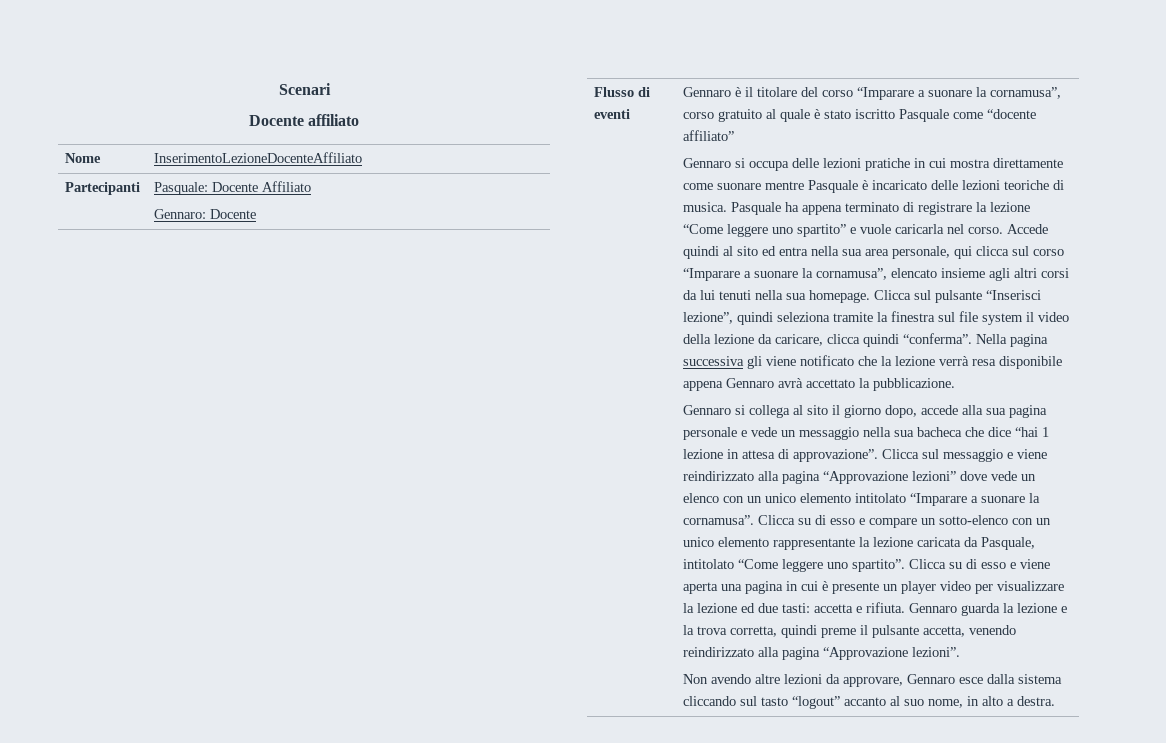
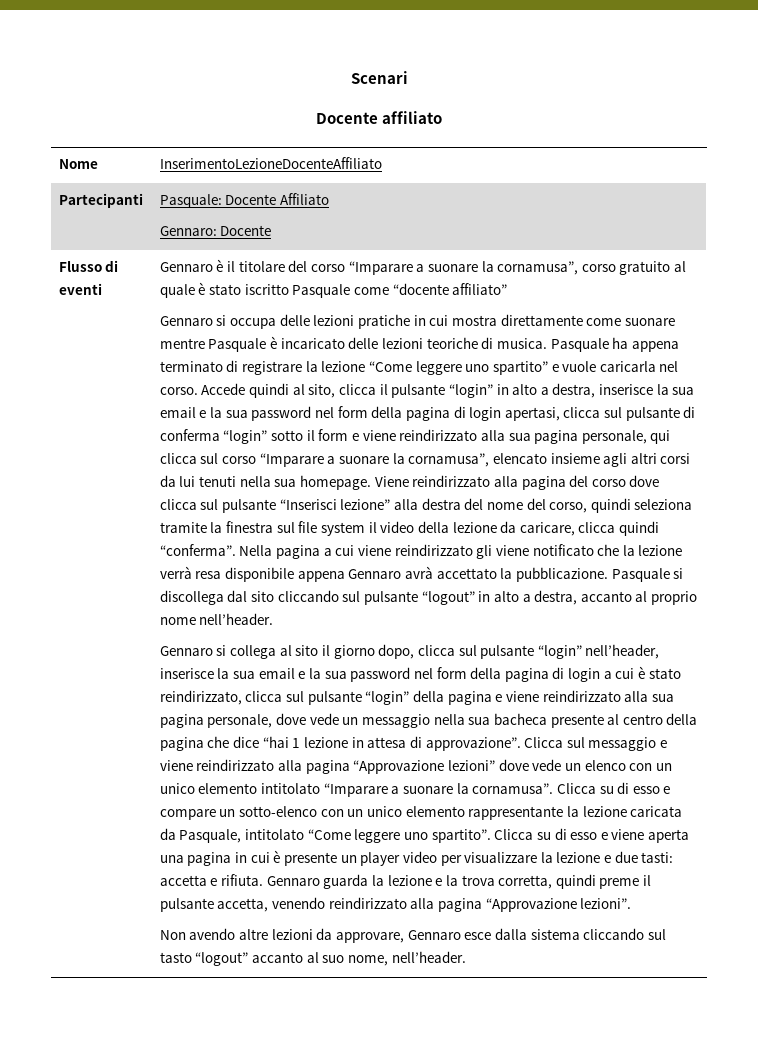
[736,246,889,256] sito ed entra nella sua area -> [308,383,695,398] [159,406,696,421] [159,429,579,444] sito, clicca il pulsante “login” in alto a destra, inserisce la sua email e la sua password nel form della pagina di login apertasi, clicca sul pulsante di conferma “login” sotto il form e viene reindirizzato alla sua pagina
[873,290,1041,303] [682,312,733,324] Clicca sul pulsante “Inserisci lezione”, -> [374,475,660,490] [159,498,588,513] Viene reindirizzato alla pagina del corso dove clicca sul pulsante “Inserisci lezione” alla destra del nome del corso,
[682,356,744,366] successiva -> [323,544,473,556] a cui viene reindirizzato
(955, 384) none -> [611,568,684,582] [159,590,698,605] [159,613,274,625] Pasquale si discollega dal sito cliccando sul pulsante “logout” in alto a destra, accanto al proprio nome nell’header.
[920,405,1047,418] [682,427,747,440] accede alla sua pagina personale e -> [417,644,660,659] [159,666,681,682] [159,690,674,705] [159,713,307,728] clicca sul pulsante “login” nell’header, inserisce la sua email e la sua password nel form della pagina di login a cui è stato reindirizzato, clicca sul pulsante “login” della pagina e viene reindirizzato alla sua pagina personale, dove
(962, 432) none -> [550,713,698,728] [159,737,204,751] presente al centro della pagina
[740,603,755,613] ed -> [604,855,612,863] e
[966,696,1055,706] in alto a destra. -> [391,951,466,963] nell’header.

